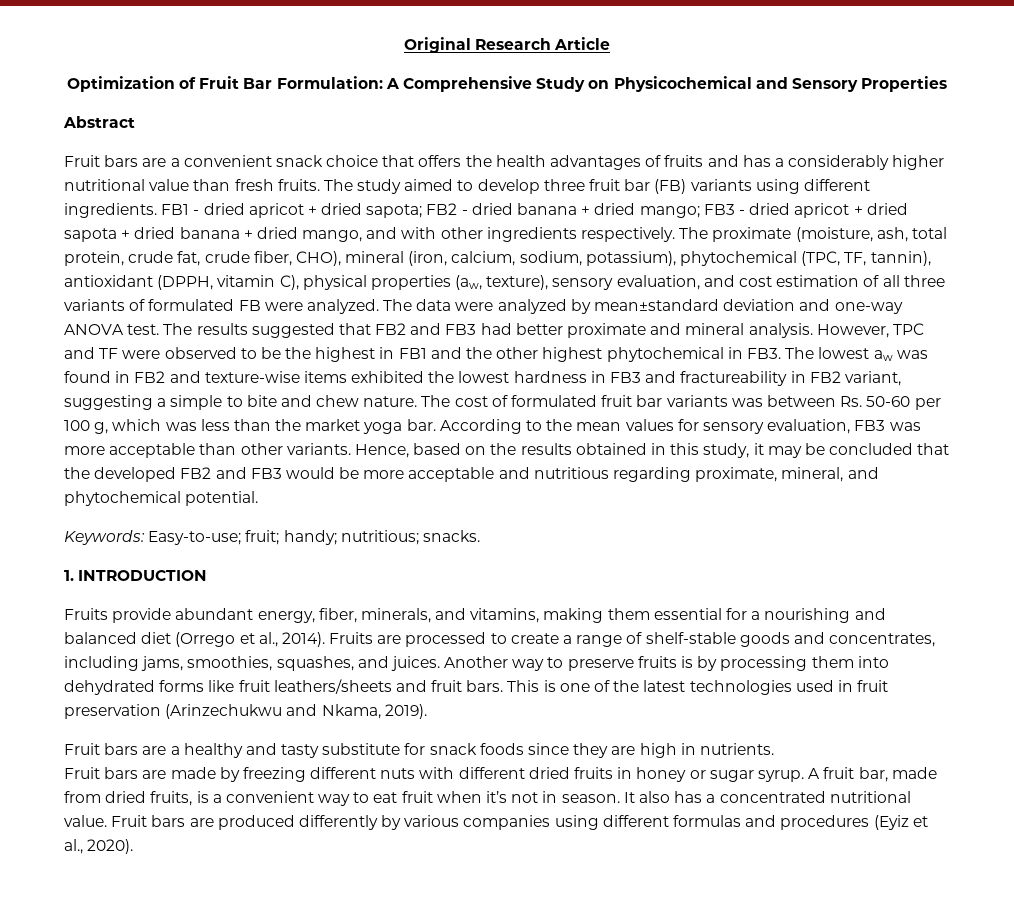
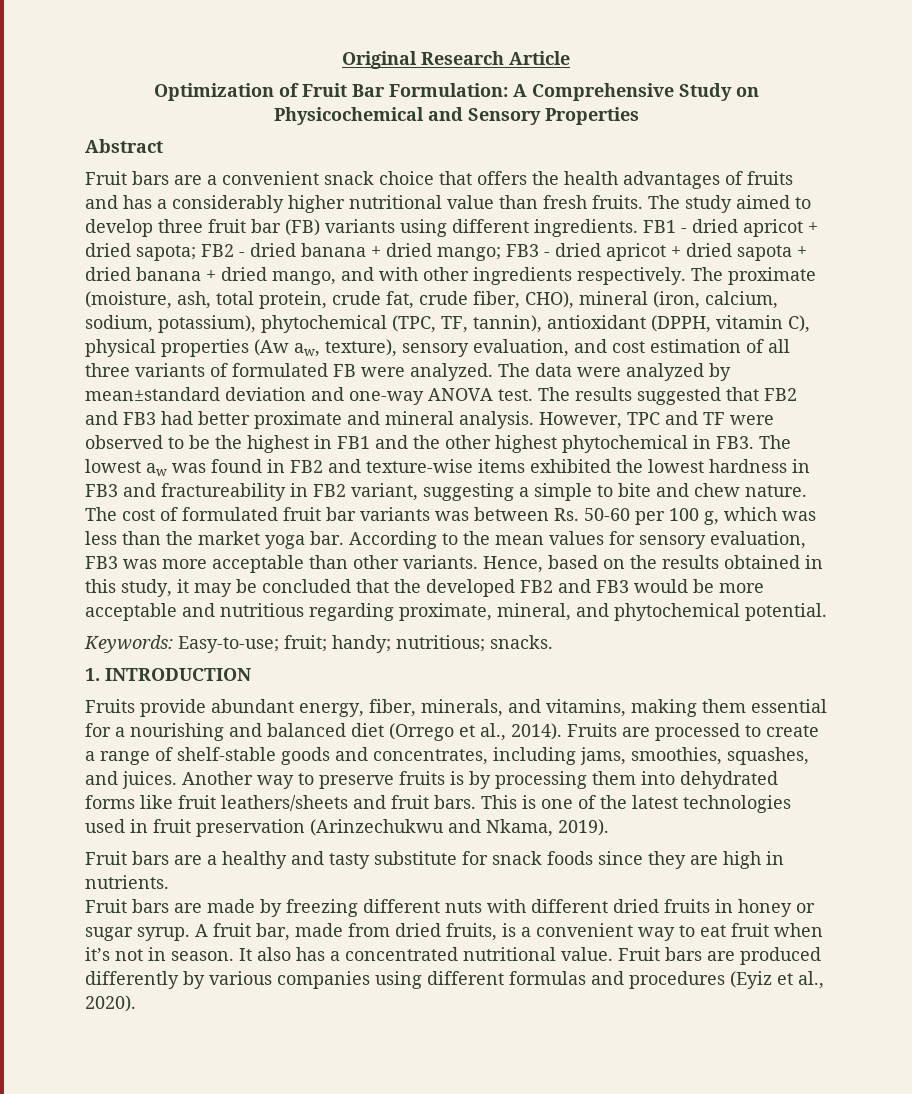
[455,275,483,290] (aw, -> [254,339,320,357] (Aw aw,

